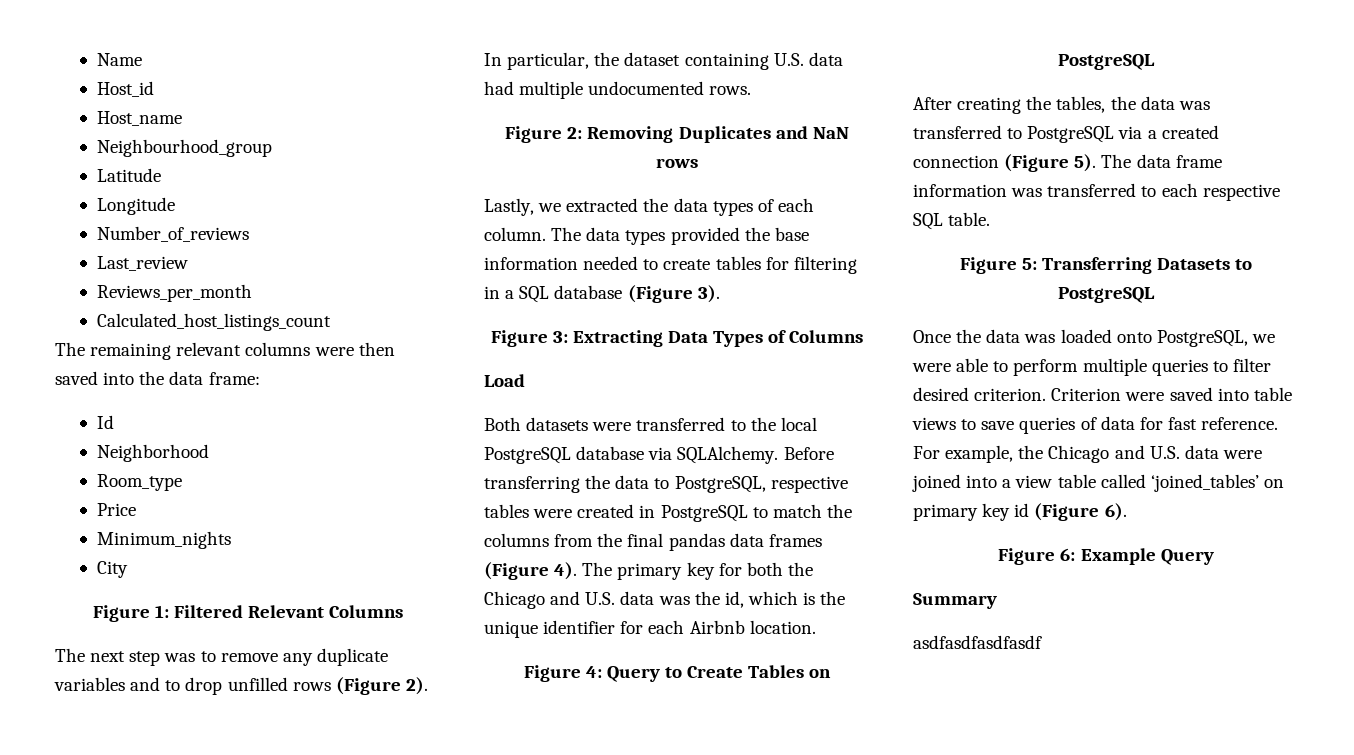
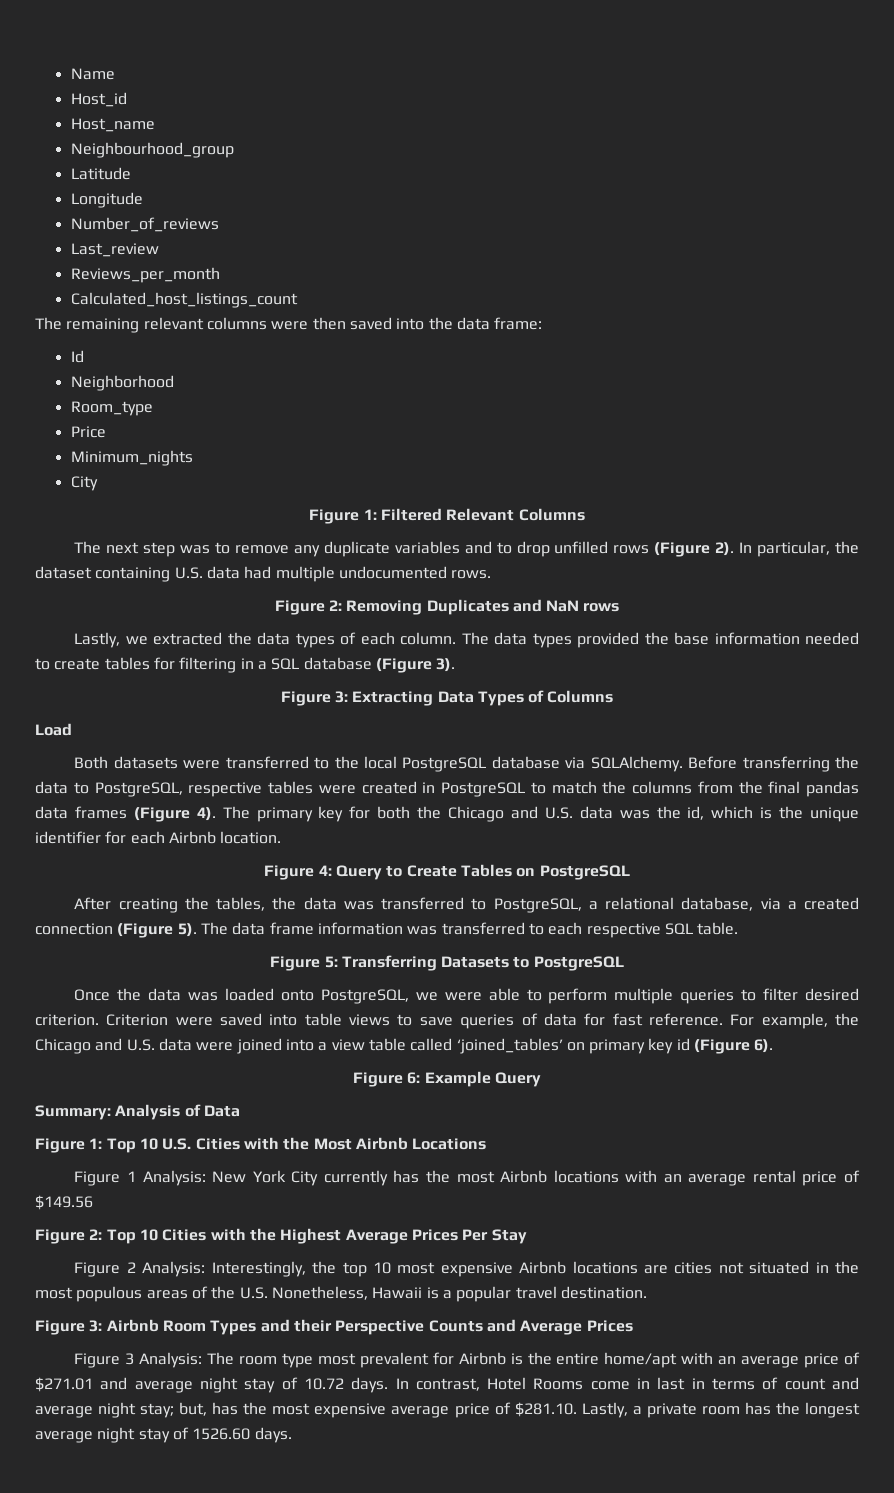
[1027,126,1115,143] PostgreSQL -> [493,897,754,913] PostgreSQL, a relational database,
[913,593,997,609] [913,635,1042,649] Summary // asdfasdfasdfasdf -> [35,1104,240,1120] [35,1137,487,1153] [74,1170,861,1186] [35,1195,93,1210] [35,1228,527,1244] [74,1261,859,1277] [35,1286,647,1302] [35,1319,633,1335] [74,1352,860,1368] [35,1377,859,1393] [35,1402,860,1418] [35,1427,292,1443] Summary: Analysis of Data // Figure 1: Top 10 U.S. Cities with the Most Airbnb Locations // Figure 1 Analysis: New York City currently has the most Airbnb locations with an average rental price of $149.56 // Figure 2: Top 10 Cities with the Highest Average Prices Per Stay // Figure 2 Analysis: Interestingly, the top 10 most expensive Airbnb locations are cities not situated in the most populous areas of the U.S. Nonetheless, Hawaii is a popular travel destination. // Figure 3: Airbnb Room Types and their Perspective Counts and Average Prices // Figure 3 Analysis: The room type most prevalent for Airbnb is the entire home/apt with an average price of $271.01 and average night stay of 10.72 days. In contrast, Hotel Rooms come in last in terms of count and average night stay; but, has the most expensive average price of $281.10. Lastly, a private room has the longest average night stay of 1526.60 days.

